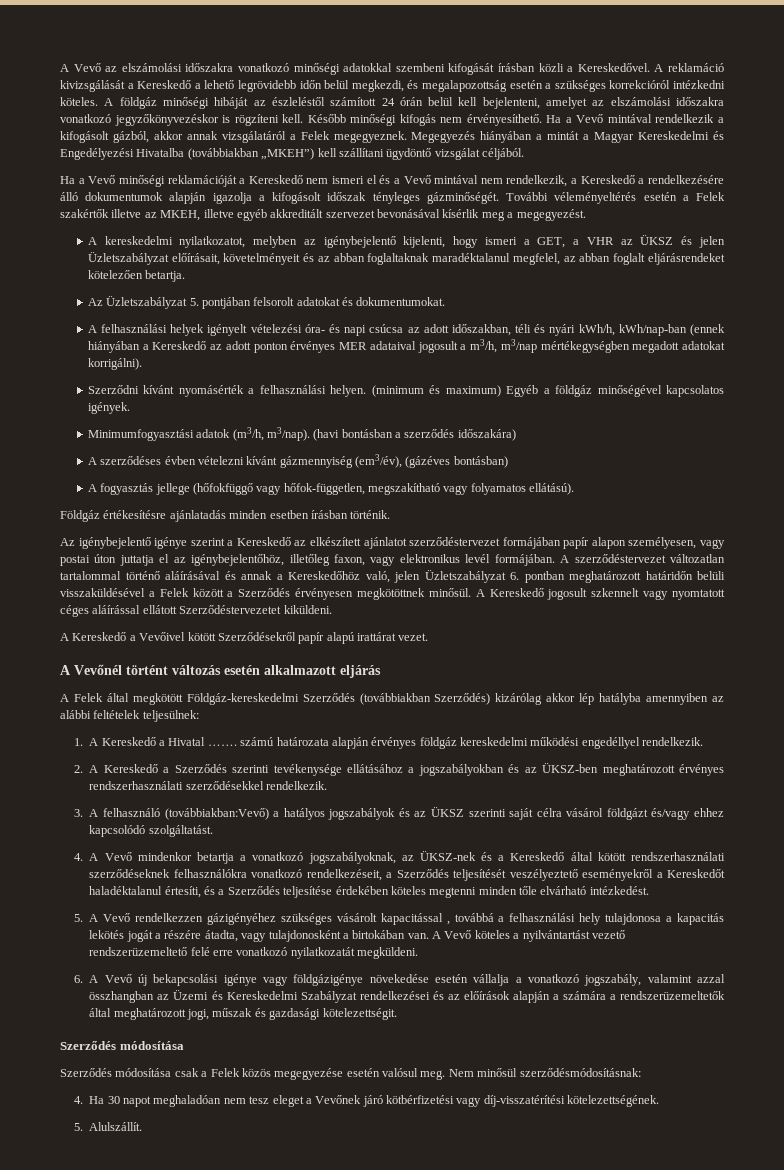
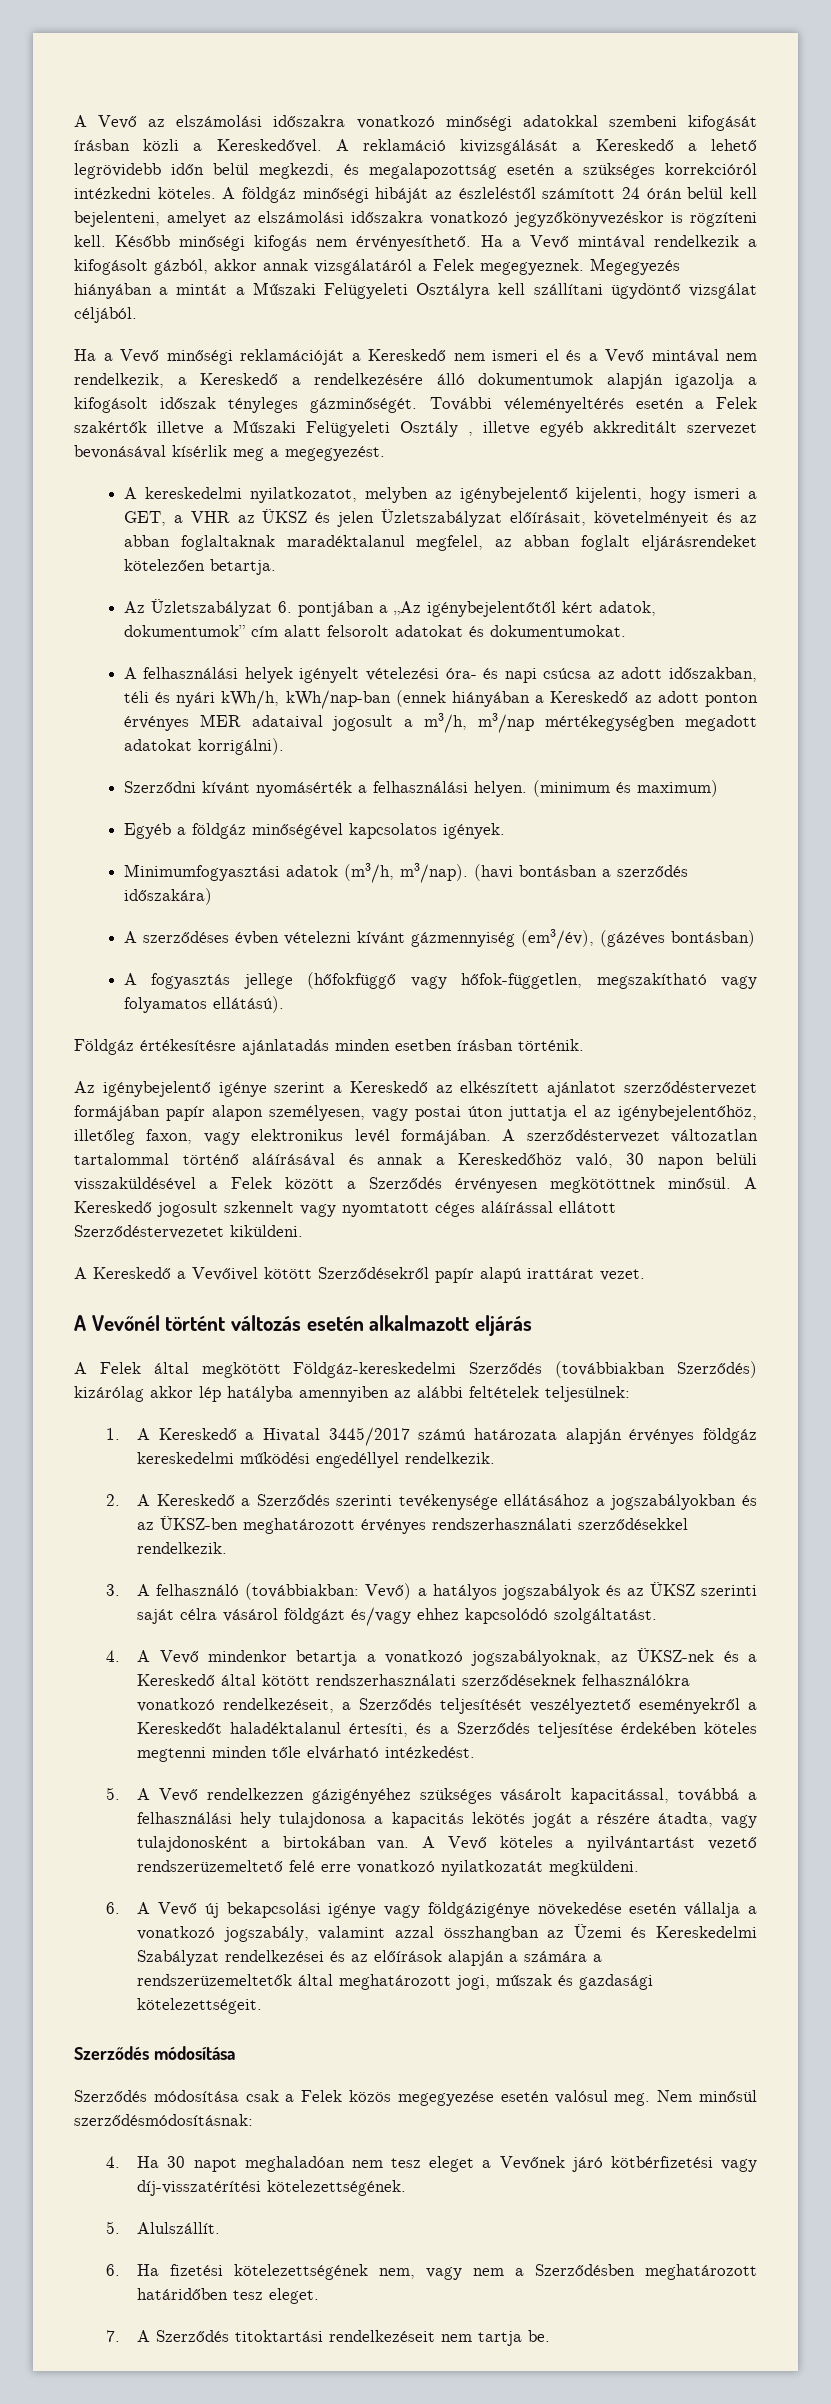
[594,131,724,143] [60,148,315,160] Magyar Kereskedelmi és Engedélyezési Hivatalba (továbbiakban „MKEH”) -> [252,282,491,299] Műszaki Felügyeleti Osztályra
[144,210,201,221] az MKEH, -> [214,420,473,437] a Műszaki Felügyeleti Osztály ,
[189,297,251,309] 5. pontjában -> [277,601,656,617] [123,625,321,637] 6. pontjában a „Az igénybejelentőtől kért adatok, dokumentumok” cím alatt
(501, 391) none -> (718, 788) //
[394,570,693,583] jelen Üzletszabályzat 6. pontban meghatározott határidőn -> [626,1153,704,1169] 30 napon
[207,744,237,746] ……. -> [328,1427,410,1446] 3445/2017
[164,808,269,820] (továbbiakban:Vevő) -> [245,1583,412,1600] (továbbiakban: Vevő)
[380,913,450,925] kapacitással , -> [571,1788,670,1804] kapacitással,
[322,1008,397,1020] kötelezettségit. -> [137,1998,263,2014] kötelezettségeit.
(143, 1126) none -> [105,2264,757,2280] [137,2288,320,2304] [105,2330,551,2346] // 6. Ha fizetési kötelezettségének nem, vagy nem a Szerződésben meghatározott határidőben tesz eleget. // 7. A Szerződés titoktartási rendelkezéseit nem tartja be.

